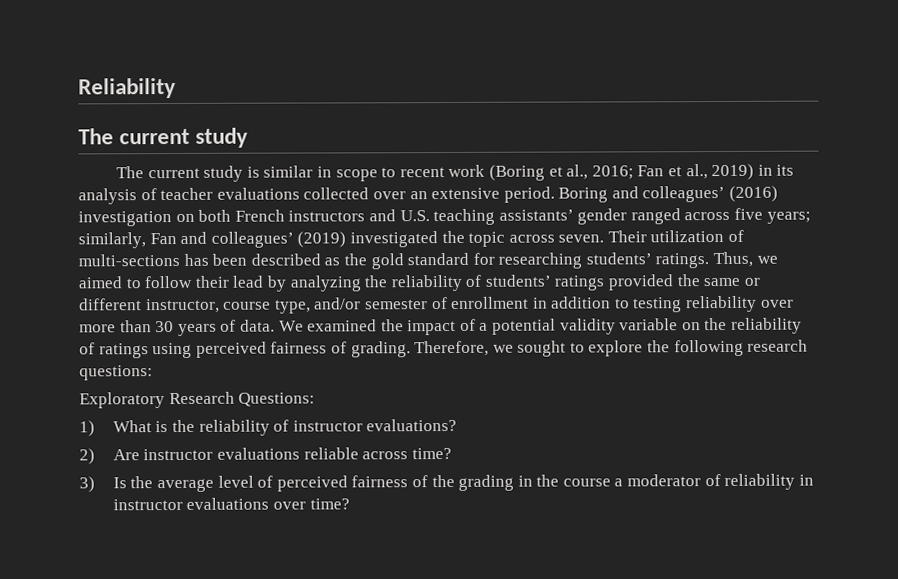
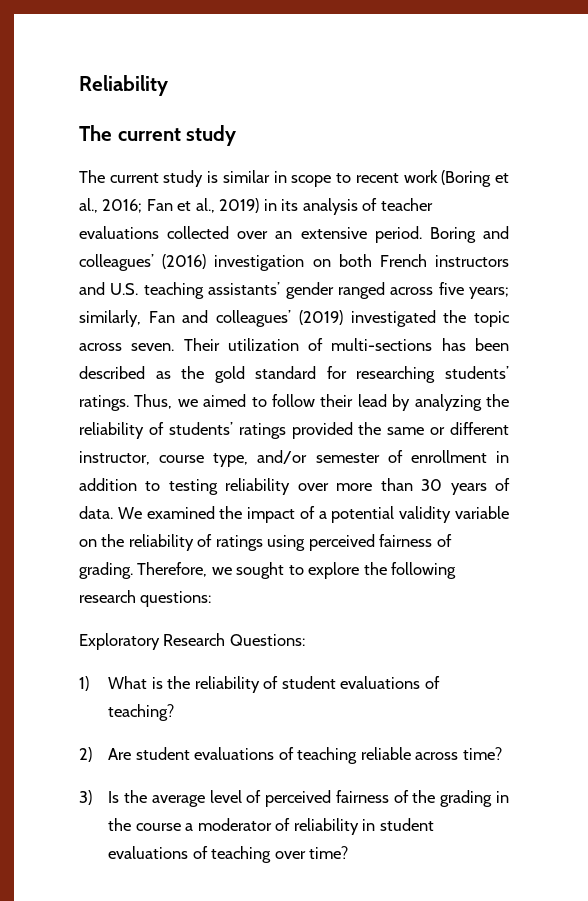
[292,418,458,432] [79,447,300,465] instructor evaluations? // 2) Are instructor evaluations -> [281,676,440,689] [108,704,175,721] [79,747,358,764] student evaluations of teaching? // 2) Are student evaluations of teaching
[112,497,270,511] instructor evaluations -> [379,818,434,831] [108,846,272,863] student evaluations of teaching

